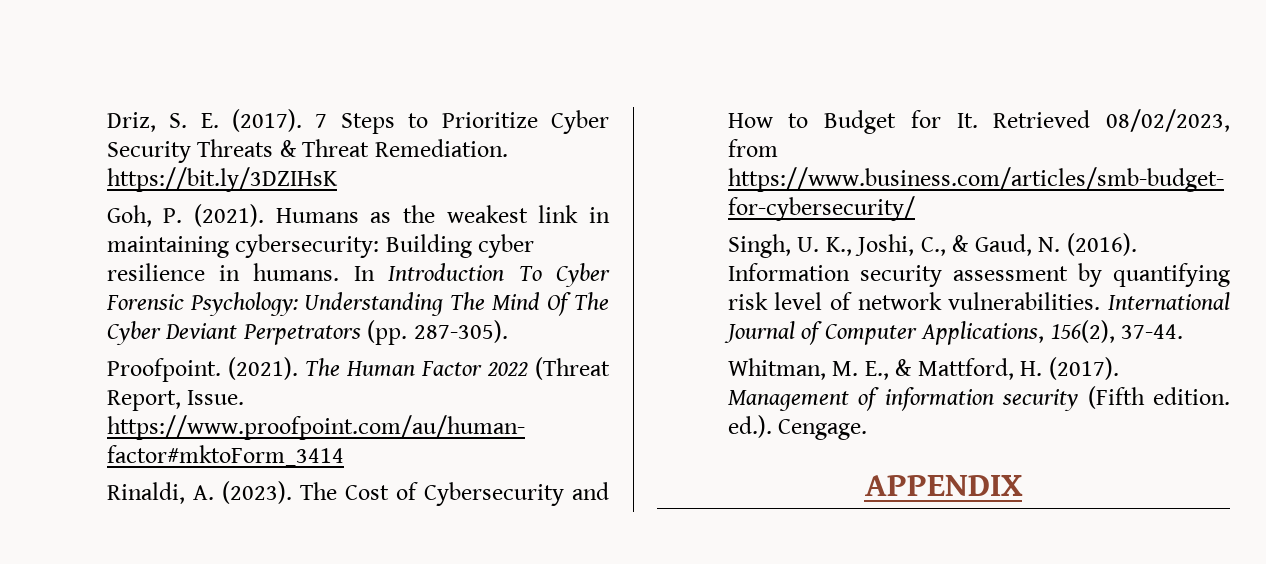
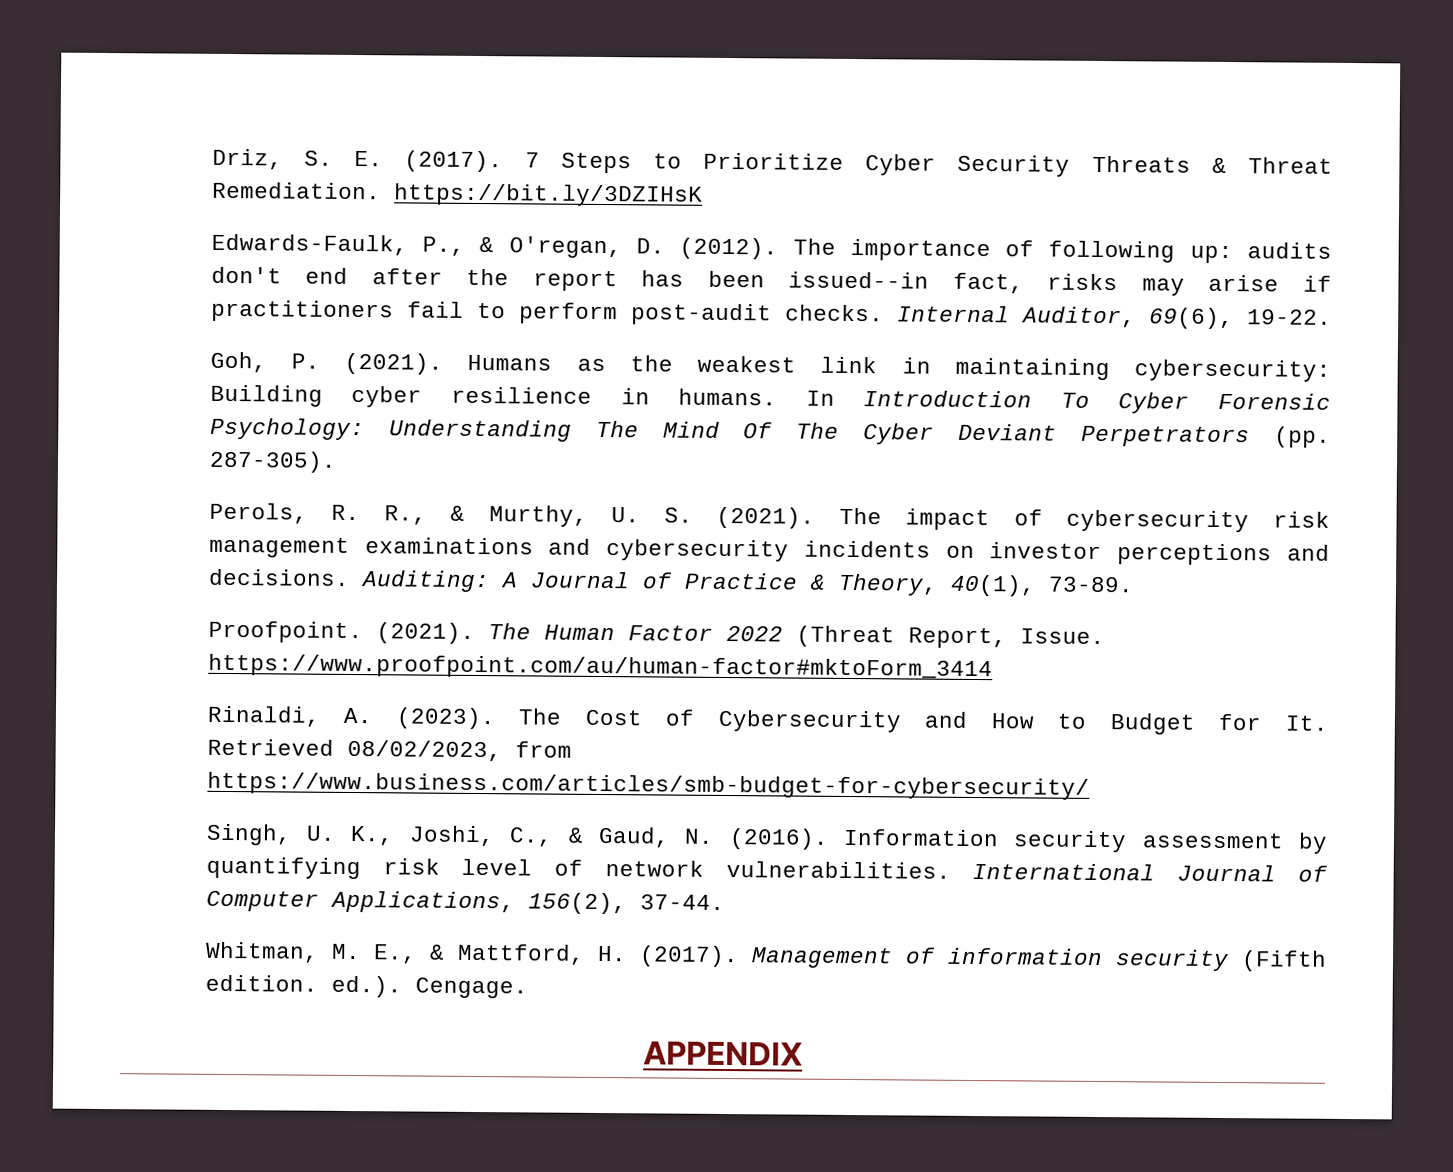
(338, 179) none -> [210,233,1332,264] [210,266,1333,296] [210,299,1332,330] // Edwards-Faulk, P., & O'regan, D. (2012). The importance of following up: audits don't end after the report has been issued--in fact, risks may arise if practitioners fail to perform post-audit checks. Internal Auditor, 69(6), 19-22.
(508, 331) none -> [208,502,1330,533] [208,536,1330,566] [207,568,1134,597] // Perols, R. R., & Murthy, U. S. (2021). The impact of cybersecurity risk management examinations and cybersecurity incidents on investor perceptions and decisions. Auditing: A Journal of Practice & Theory, 40(1), 73-89.

